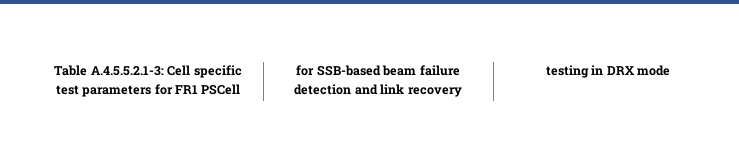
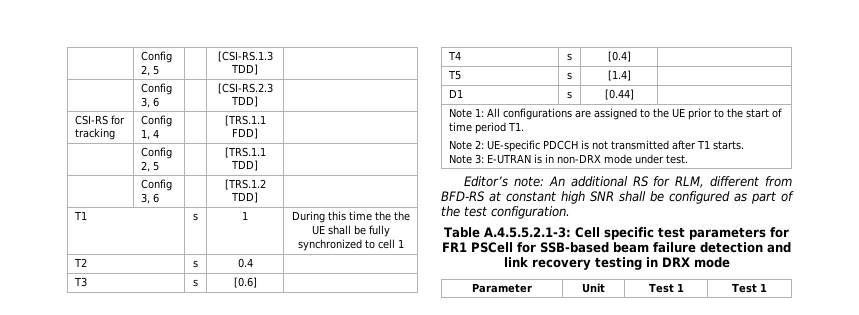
(54, 70) none -> [140,51,172,63] [140,65,159,76] [217,51,273,62] [230,64,258,75] [140,83,172,95] [140,97,159,108] [217,83,273,94] [230,96,258,107] [74,115,125,125] [74,128,115,140] [140,115,172,127] [140,129,159,140] [224,115,266,126] [231,128,258,139] [140,147,172,159] [140,161,159,172] [224,147,266,158] [230,160,258,171] [140,179,172,191] [140,193,159,204] [224,179,266,190] [230,192,258,203] [73,211,87,220] [193,213,198,221] [241,211,248,220] [291,211,410,223] [311,225,390,237] [297,239,404,251] [73,258,87,267] [193,260,198,268] [237,258,253,268] [73,277,87,287] [193,279,198,287] [233,277,257,288] [447,51,461,60] [567,53,572,61] [607,51,631,62] [447,70,461,80] [567,72,572,80] [607,70,631,81] [448,89,463,98] [567,91,572,99] [604,89,634,100] [448,108,782,120] [448,122,524,134] [448,140,744,152] [448,154,688,164] [464,176,792,188] [441,191,794,204] [441,206,570,219] | Config 2, 5 | | [CSI-RS.1.3 TDD] | // | Config 3, 6 | | [CSI-RS.2.3 TDD] | // CSI-RS for tracking | Config 1, 4 | | [TRS.1.1 FDD] | // | Config 2, 5 | | [TRS.1.1 TDD] | // | Config 3, 6 | | [TRS.1.2 TDD] | // T1 | s | 1 | During this time the the UE shall be fully synchronized to cell 1 // T2 | s | 0.4 | // T3 | s | [0.6] | // T4 | s | [0.4] | // T5 | s | [1.4] | // D1 | s | [0.44] | // Note 1: All configurations are assigned to the UE prior to the start of time period T1. // Note 2: UE-specific PDCCH is not transmitted after T1 starts. // Note 3: E-UTRAN is in non-DRX mode under test. // Editor’s note: An additional RS for RLM, different from BFD-RS at constant high SNR shall be configured as part of the test configuration. //
(671, 70) none -> [472,283,532,293] [582,283,605,293] [648,283,684,293] [732,283,767,293] // Parameter | Unit | Test 1 | Test 1

